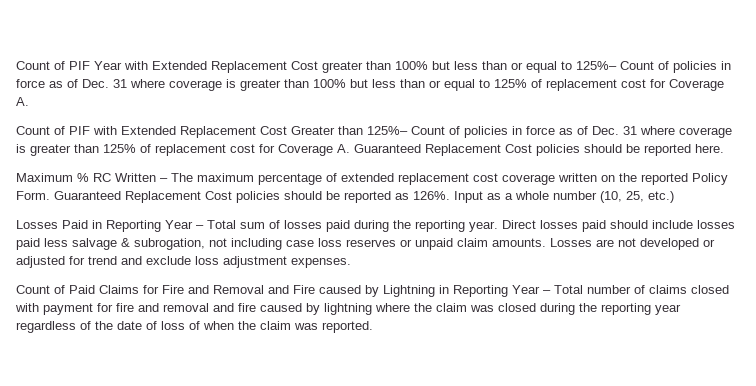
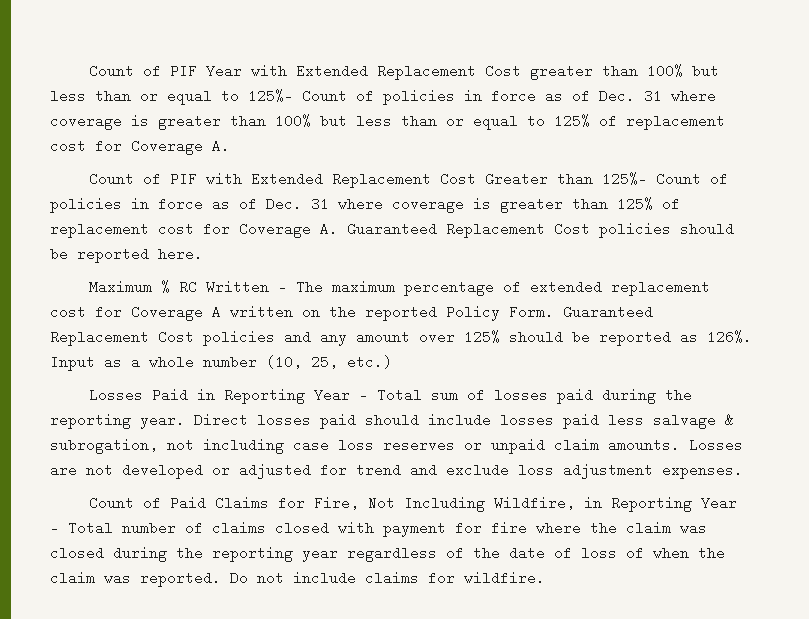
[502,174,555,185] coverage -> [95,305,221,321] for Coverage A
(280, 197) none -> [284,330,500,346] and any amount over 125%
[162,285,435,297] Fire and Removal and Fire caused by Lightning -> [314,496,576,512] Fire, Not Including Wildfire,
[138,303,372,315] and removal and fire caused by lightning -> (527, 528) none
(373, 327) none -> [230,571,545,585] Do not include claims for wildfire.

